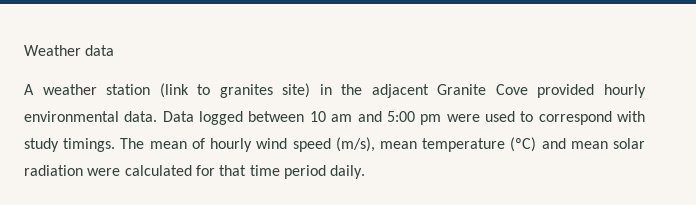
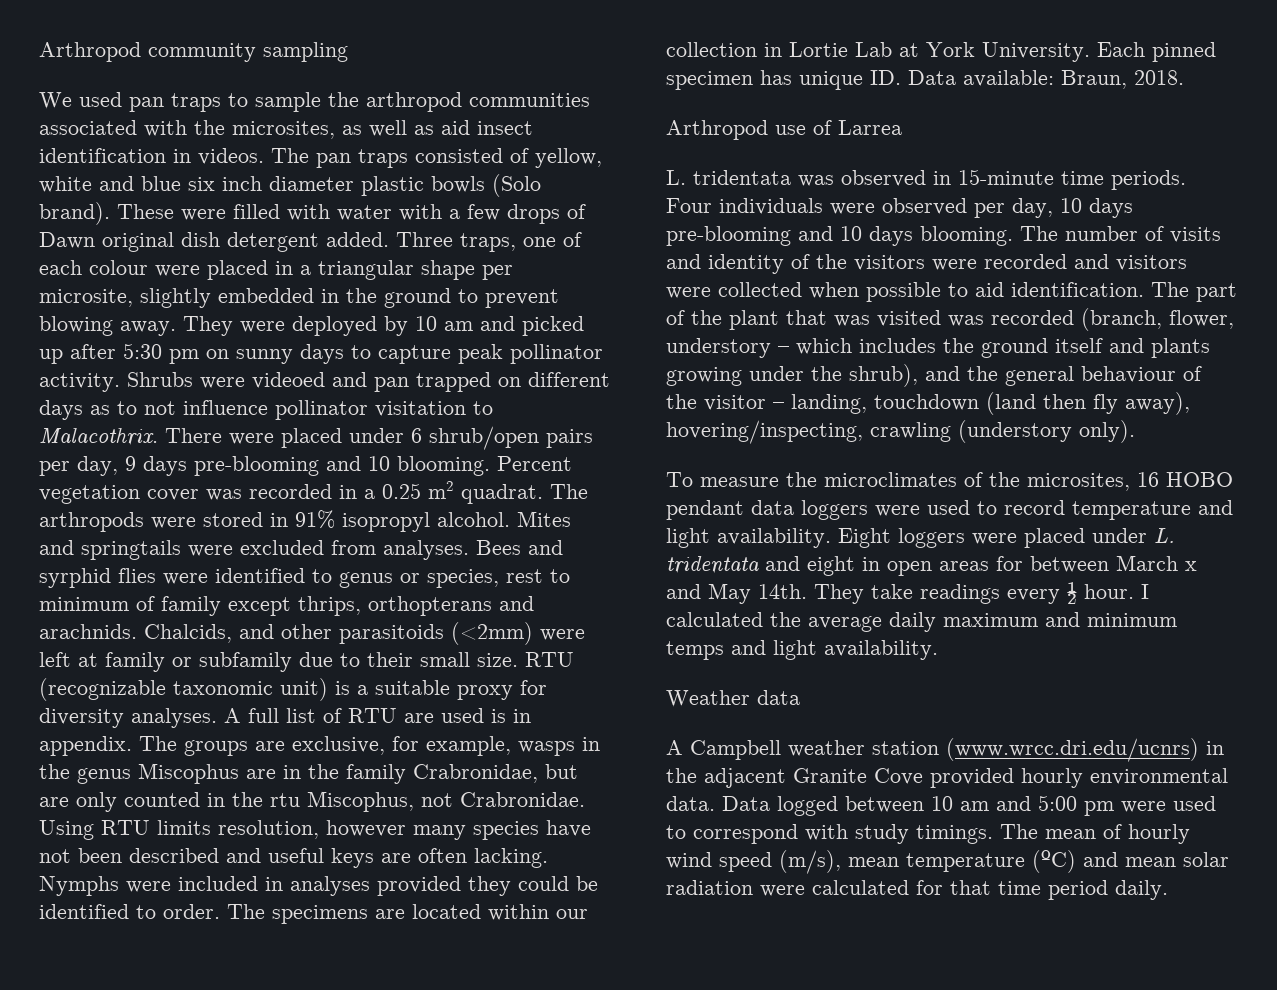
(24, 50) none -> [39,42,348,62] [39,92,590,112] [39,120,533,139] [39,148,602,168] [39,174,541,197] [39,202,586,225] [39,232,582,252] [39,260,513,280] [39,288,559,308] [39,316,584,336] [39,343,603,364] [39,372,610,392] [39,400,493,420] [39,426,593,450] [39,456,572,476] [39,481,588,504] [39,510,571,532] [39,540,563,560] [39,568,570,588] [39,596,534,616] [39,622,585,645] [39,652,574,672] [39,678,547,701] [39,708,531,728] [39,736,600,756] [39,763,578,784] [39,791,585,812] [39,820,591,840] [39,848,548,868] [39,876,598,896] [39,904,588,924] [666,42,1216,62] [666,70,1184,90] [666,120,902,140] [666,169,1186,190] [666,198,1133,218] [666,226,1221,246] [666,254,1187,274] [666,282,1237,302] [666,308,1234,331] [666,338,1210,358] [666,364,1202,387] [666,392,1190,415] [666,420,1135,444] [666,472,1233,491] [666,500,1233,520] [666,528,1175,548] [666,555,1197,576] [666,582,1149,604] [666,612,1177,632] [666,640,938,660] Arthropod community sampling // We used pan traps to sample the arthropod communities associated with the microsites, as well as aid insect identification in videos. The pan traps consisted of yellow, white and blue six inch diameter plastic bowls (Solo brand). These were filled with water with a few drops of Dawn original dish detergent added. Three traps, one of each colour were placed in a triangular shape per microsite, slightly embedded in the ground to prevent blowing away. They were deployed by 10 am and picked up after 5:30 pm on sunny days to capture peak pollinator activity. Shrubs were videoed and pan trapped on different days as to not influence pollinator visitation to Malacothrix. There were placed under 6 shrub/open pairs per day, 9 days pre-blooming and 10 blooming. Percent vegetation cover was recorded in a 0.25 m2 quadrat. The arthropods were stored in 91% isopropyl alcohol. Mites and springtails were excluded from analyses. Bees and syrphid flies were identified to genus or species, rest to minimum of family except thrips, orthopterans and arachnids. Chalcids, and other parasitoids (<2mm) were left at family or subfamily due to their small size. RTU (recognizable taxonomic unit) is a suitable proxy for diversity analyses. A full list of RTU are used is in appendix. The groups are exclusive, for example, wasps in the genus Miscophus are in the family Crabronidae, but are only counted in the rtu Miscophus, not Crabronidae. Using RTU limits resolution, however many species have not been described and useful keys are often lacking. Nymphs were included in analyses provided they could be identified to order. The specimens are located within our collection in Lortie Lab at York University. Each pinned specimen has unique ID. Data available: Braun, 2018. // Arthropod use of Larrea // L. tridentata was observed in 15-minute time periods. Four individuals were observed per day, 10 days pre-blooming and 10 days blooming. The number of visits and identity of the visitors were recorded and visitors were collected when possible to aid identification. The part of the plant that was visited was recorded (branch, flower, understory – which includes the ground itself and plants growing under the shrub), and the general behaviour of the visitor – landing, touchdown (land then fly away), hovering/inspecting, crawling (understory only). // To measure the microclimates of the microsites, 16 HOBO pendant data loggers were used to record temperature and light availability. Eight loggers were placed under L. tridentata and eight in open areas for between March x and May 14th. They take readings every ½ hour. I calculated the average daily maximum and minimum temps and light availability. //
(34, 89) none -> [690,740,781,760] Campbell
[159,83,311,98] (link to granites site) -> [946,738,1199,762] (www.wrcc.dri.edu/ucnrs)

